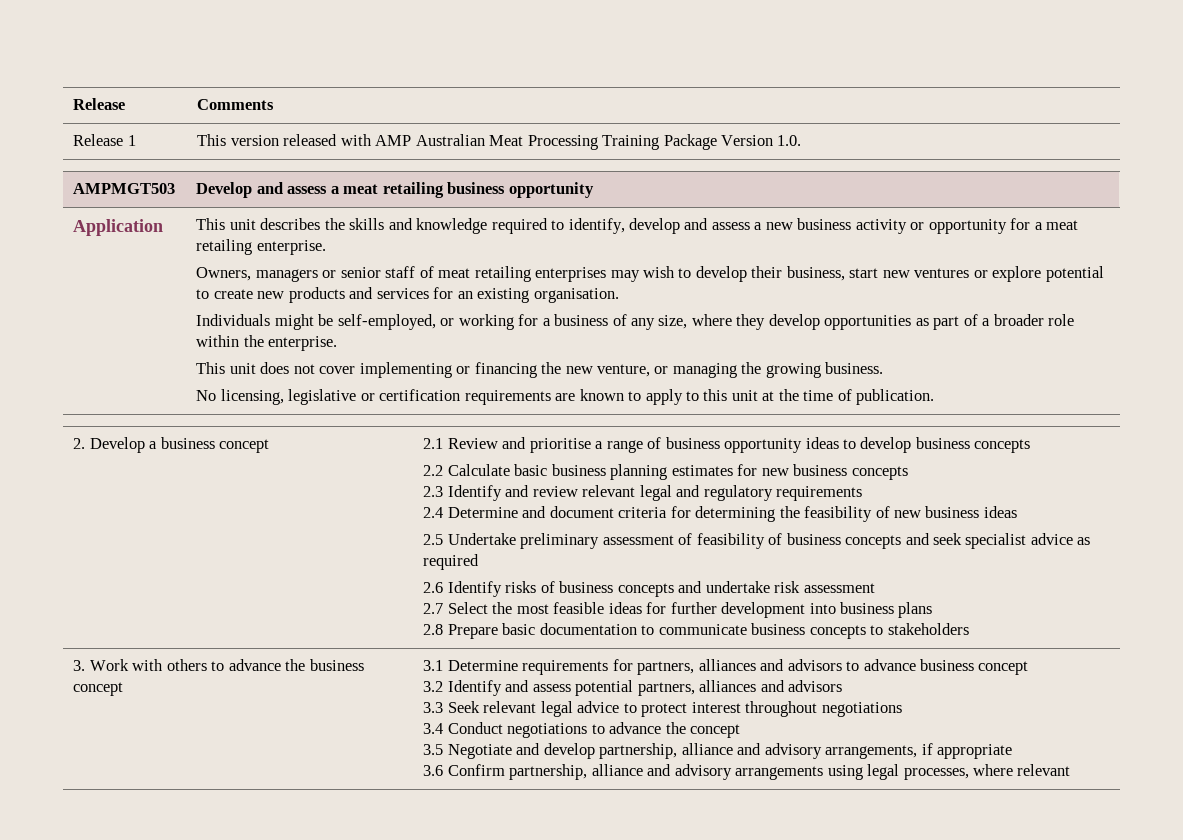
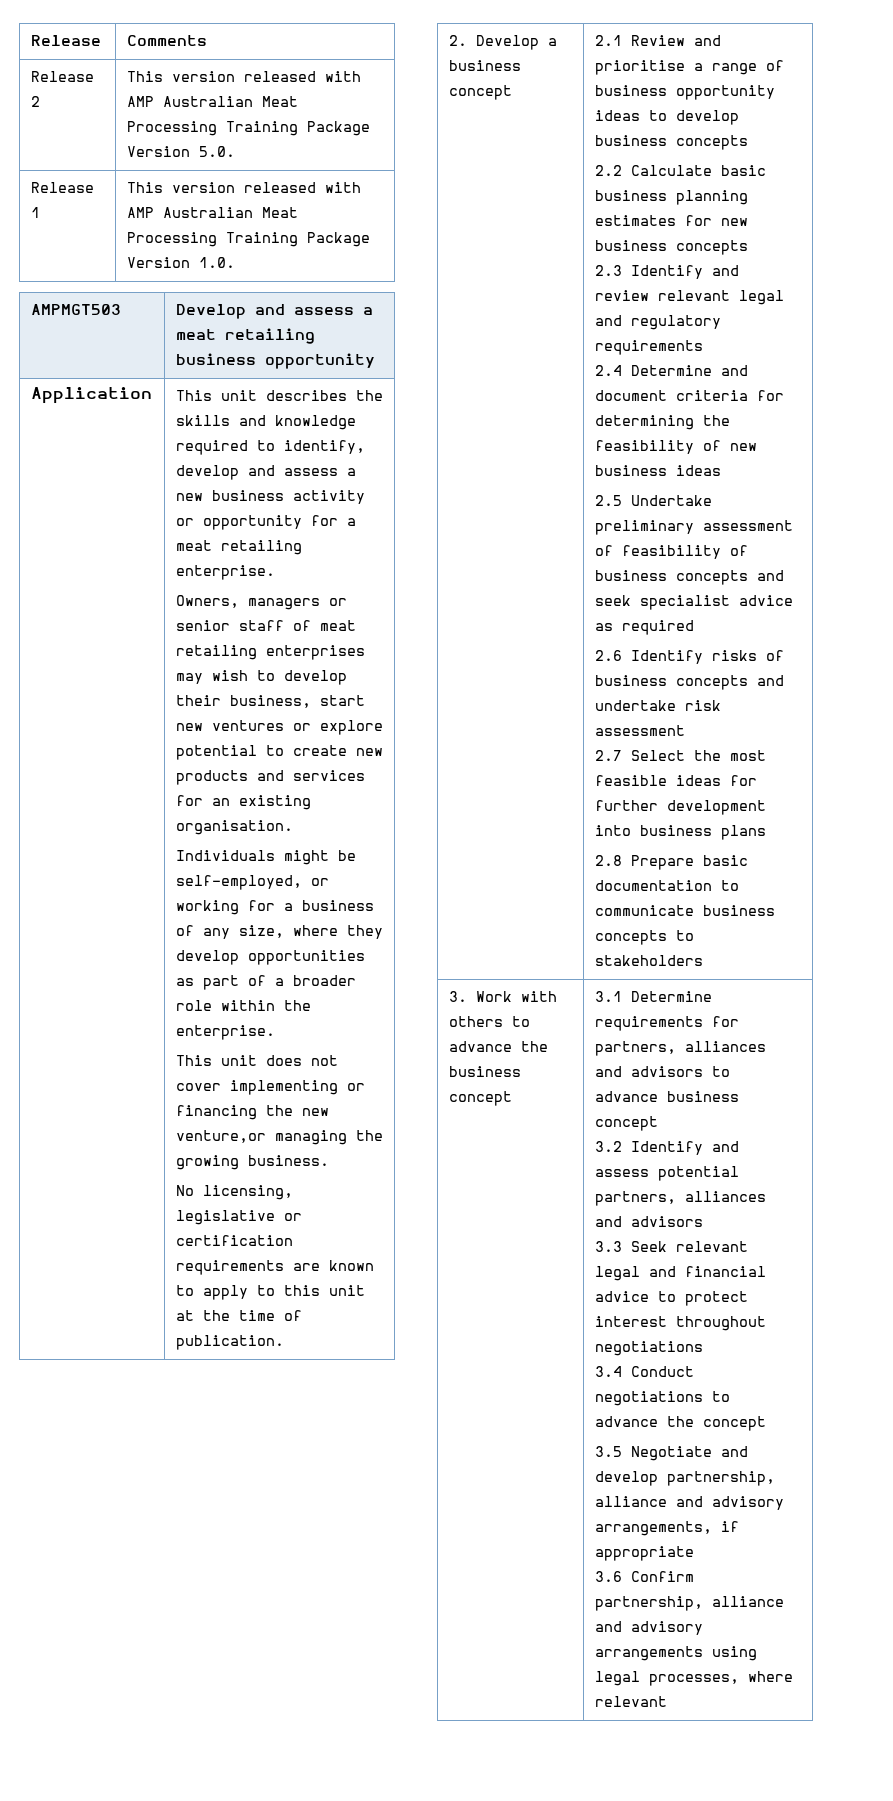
(275, 104) none -> [30,71,94,82] [30,96,40,107] [126,71,361,82] [126,96,298,107] [126,121,370,136] [126,146,235,157] // Release 2 | This version released with AMP Australian Meat Processing Training Package Version 5.0.
[597,364,669,377] venture, or -> [175,1130,266,1143] venture,or
(573, 709) none -> [648,1266,766,1277] and financial

